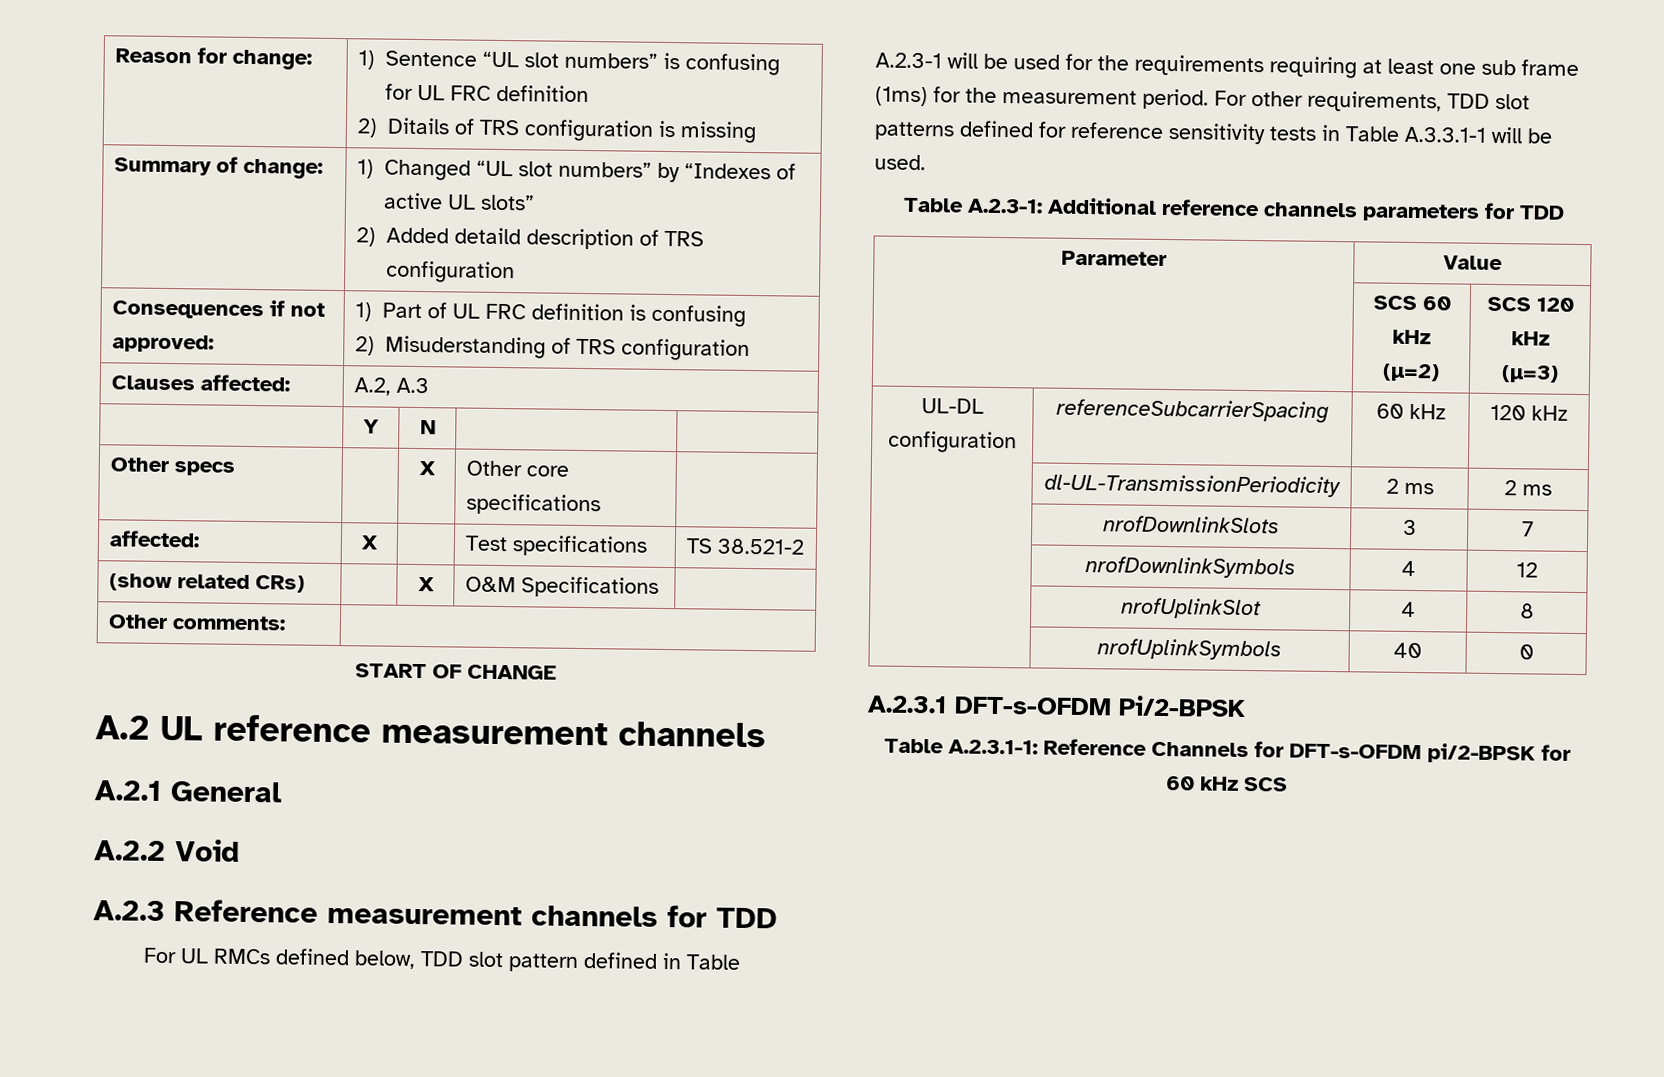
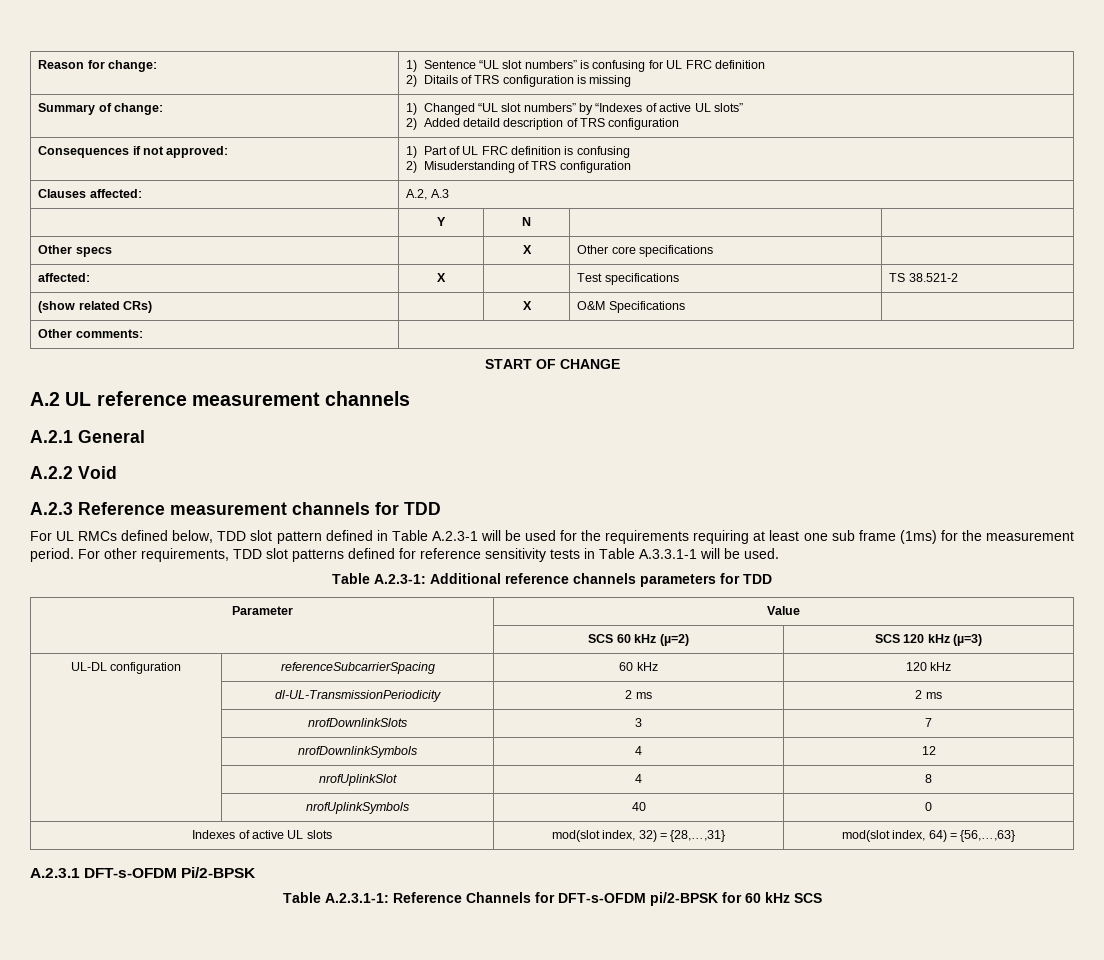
(1534, 652) none -> [192,830,332,839] [551,830,726,842] [841,830,1016,842] // Indexes of active UL slots | mod(slot index, 32) = {28,…,31} | mod(slot index, 64) = {56,…,63}

